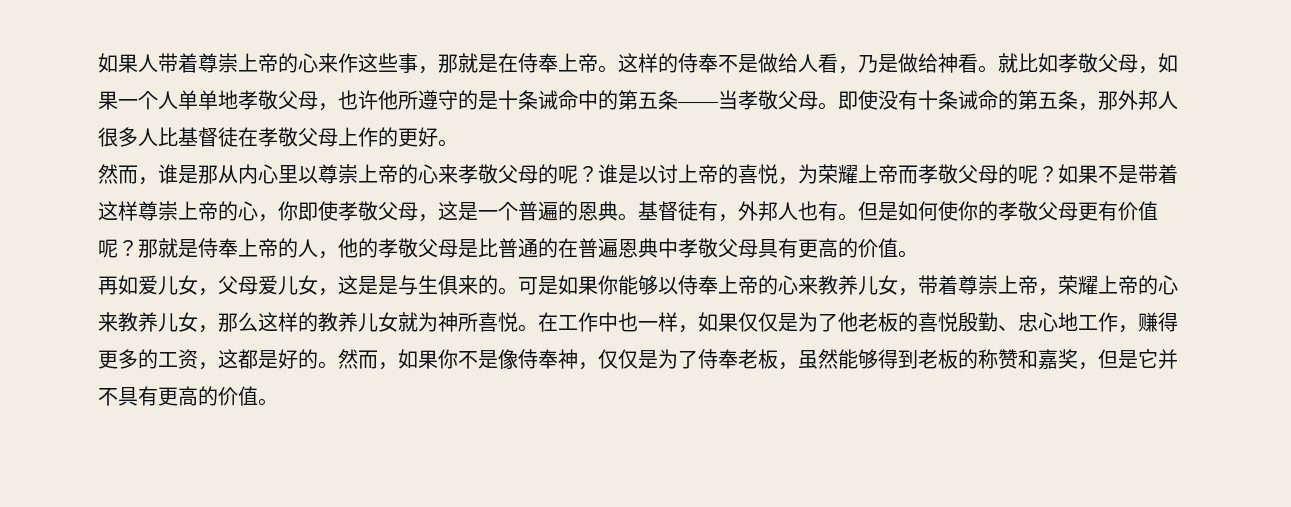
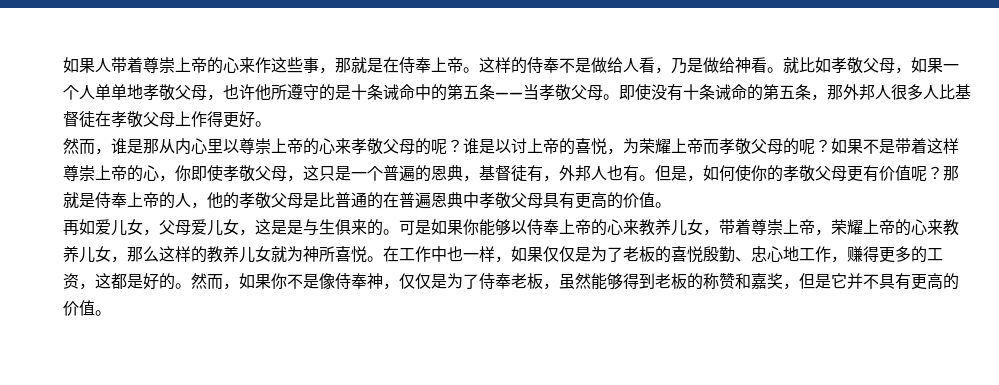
[378,127,398,147] 的 -> [207,111,223,127] 得
(458, 211) none -> [319,166,335,181] 只
[618,213,638,221] 。 -> [463,175,479,182] ，
(898, 211) none -> [687,175,703,182] ，
[838,312,858,332] 他 -> (623, 254) none

